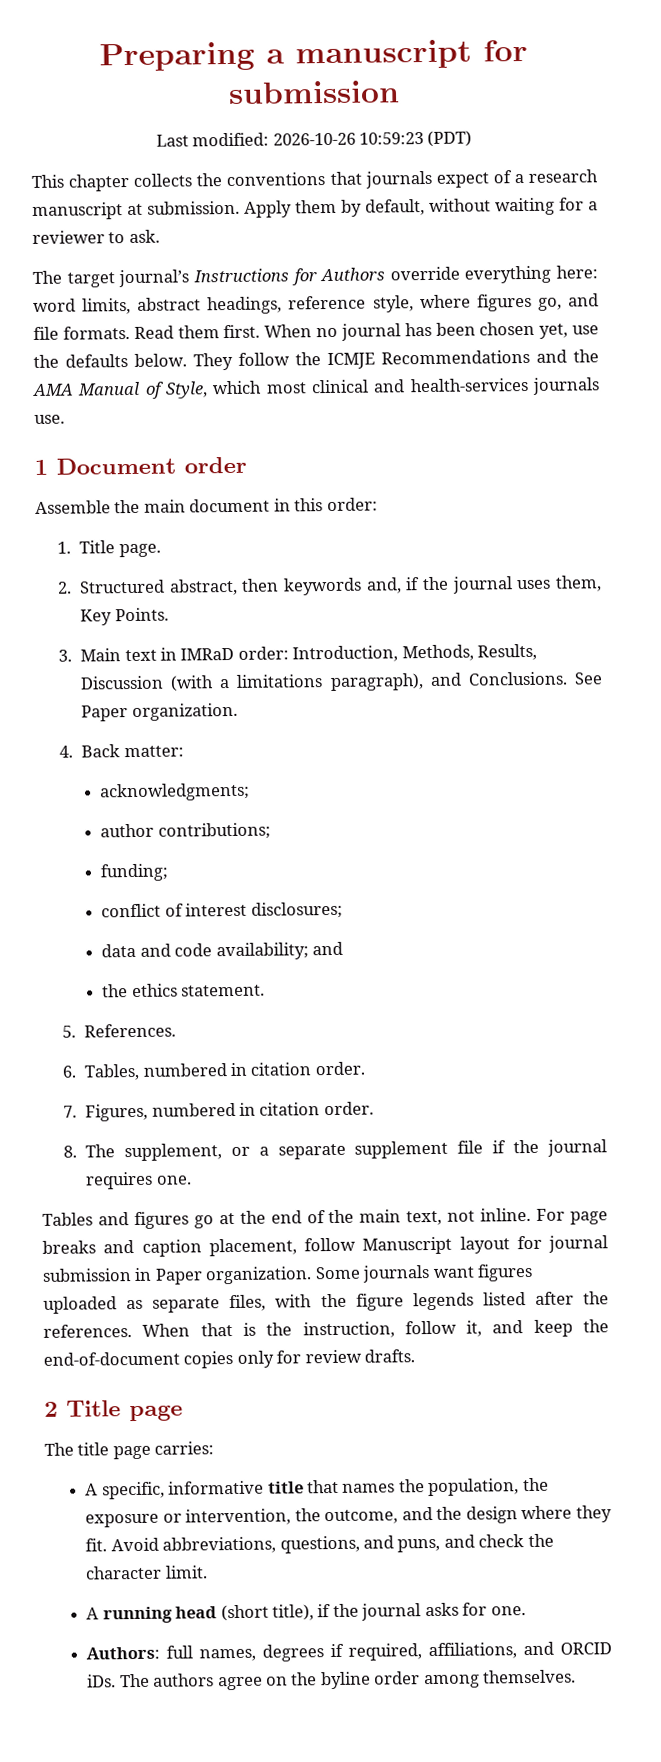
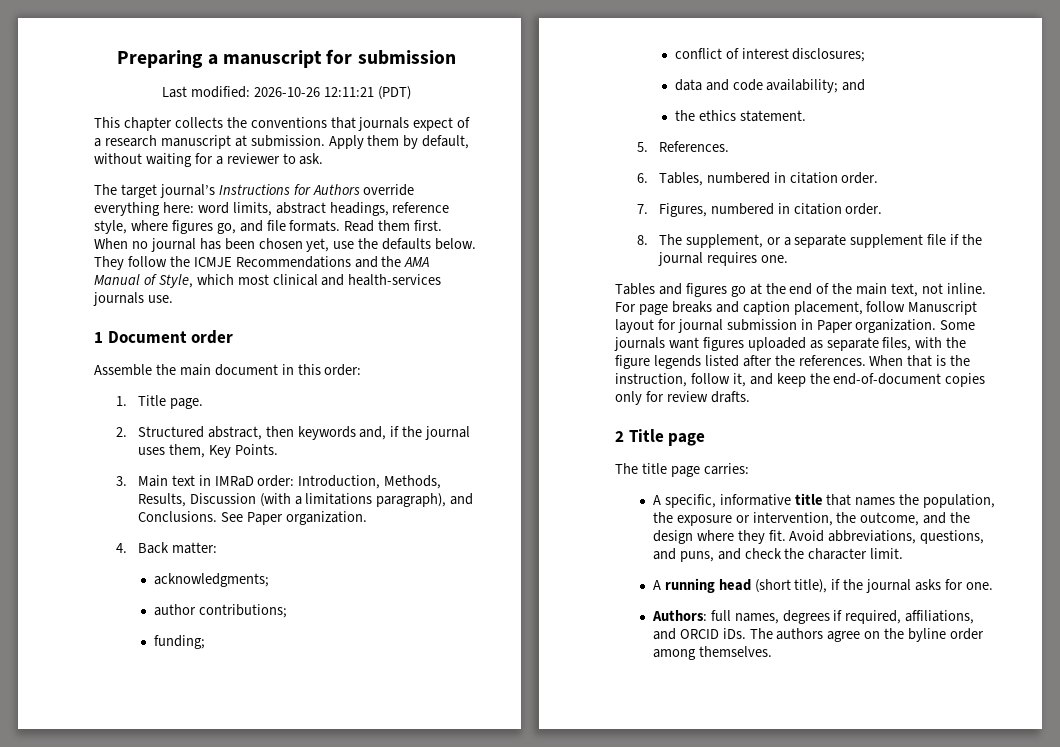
[358,132,424,145] 10:59:23 -> [323,87,374,97] 12:11:21

